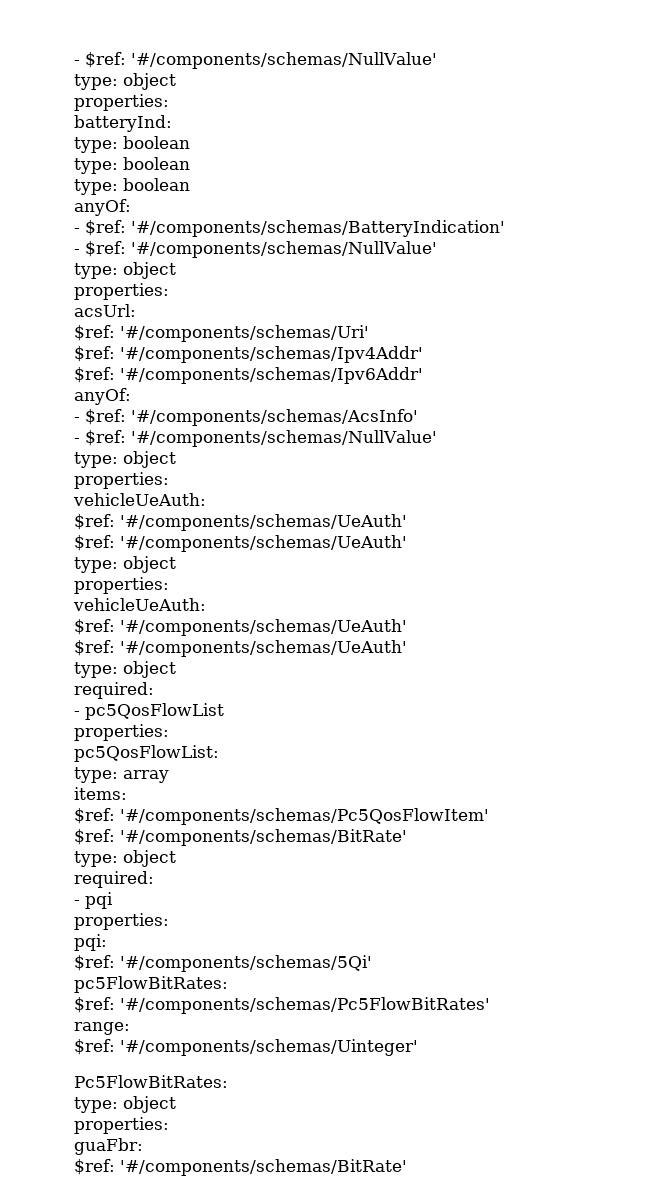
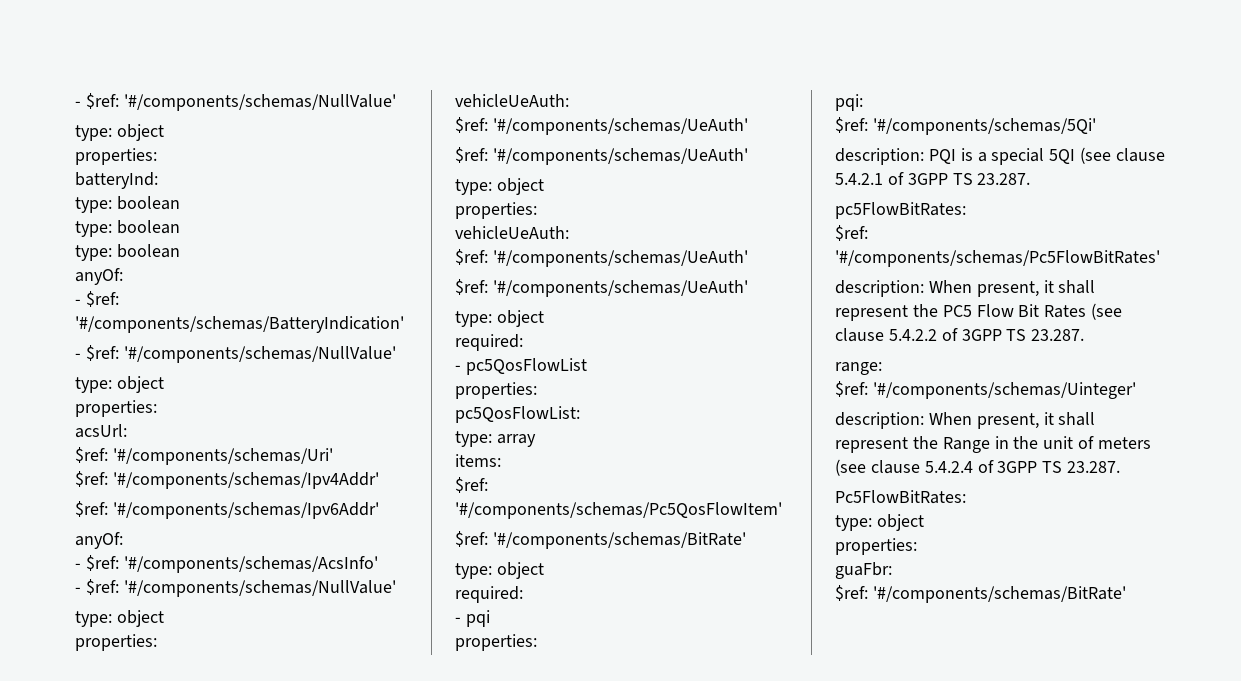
[74,976,228,993] [74,997,490,1014] [74,1022,130,1035] [74,1039,418,1056] pc5FlowBitRates: // $ref: '#/components/schemas/Pc5FlowBitRates' // range: // $ref: '#/components/schemas/Uinteger' -> [835,147,1166,165] [835,172,1031,185] [835,202,966,219] [835,225,868,241] [835,250,1160,267] [835,280,1096,297] [835,303,1123,321] [835,328,1085,342] [835,362,882,375] [835,381,1136,399] [835,412,1096,429] [835,436,1152,453] [835,459,1121,476] description: PQI is a special 5QI (see clause 5.4.2.1 of 3GPP TS 23.287. // pc5FlowBitRates: // $ref: '#/components/schemas/Pc5FlowBitRates' // description: When present, it shall represent the PC5 Flow Bit Rates (see clause 5.4.2.2 of 3GPP TS 23.287. // range: // $ref: '#/components/schemas/Uinteger' // description: When present, it shall represent the Range in the unit of meters (see clause 5.4.2.4 of 3GPP TS 23.287.

